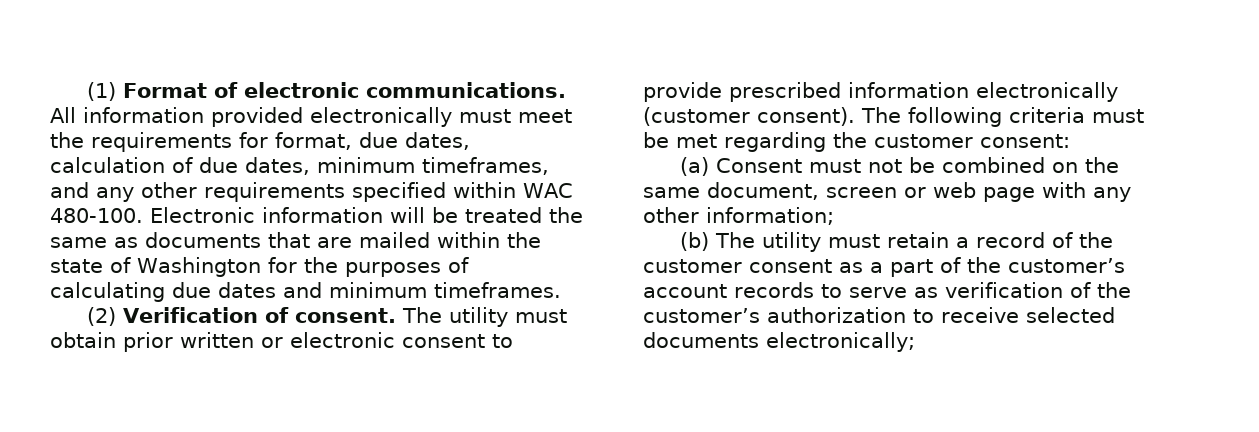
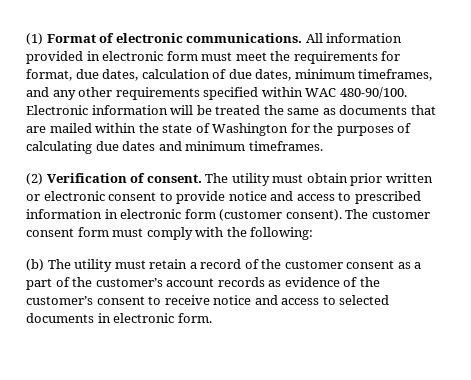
[310,107,452,127] electronically -> [86,51,198,61] in electronic form
[50,208,143,223] 480-100. -> [339,87,407,99] 480-90/100.
[729,82,1118,102] [643,107,1144,127] [643,132,1070,152] [679,157,1119,176] [643,182,1131,202] [643,207,834,225] prescribed information electronically (customer consent). The following criteria must be met regarding the customer consent: // (a) Consent must not be combined on the same document, screen or web page with any other information; -> [228,191,421,204] [26,209,430,221] [26,227,314,240] notice and access to prescribed information in electronic form (customer consent). The customer consent form must comply with the following:
[821,282,1131,298] [643,307,906,323] to serve as verification of the customer’s authorization -> [268,277,380,287] [26,296,145,305] as evidence of the customer’s consent
[1026,307,1115,323] [643,332,915,352] selected documents electronically; -> [213,295,390,305] [26,313,212,323] notice and access to selected documents in electronic form.

